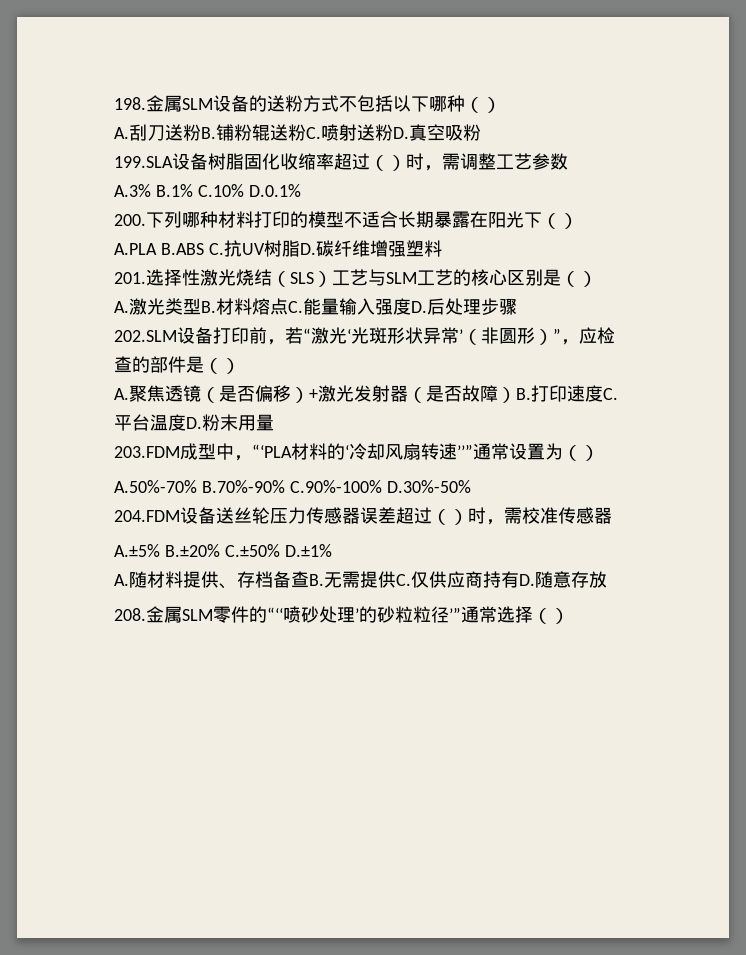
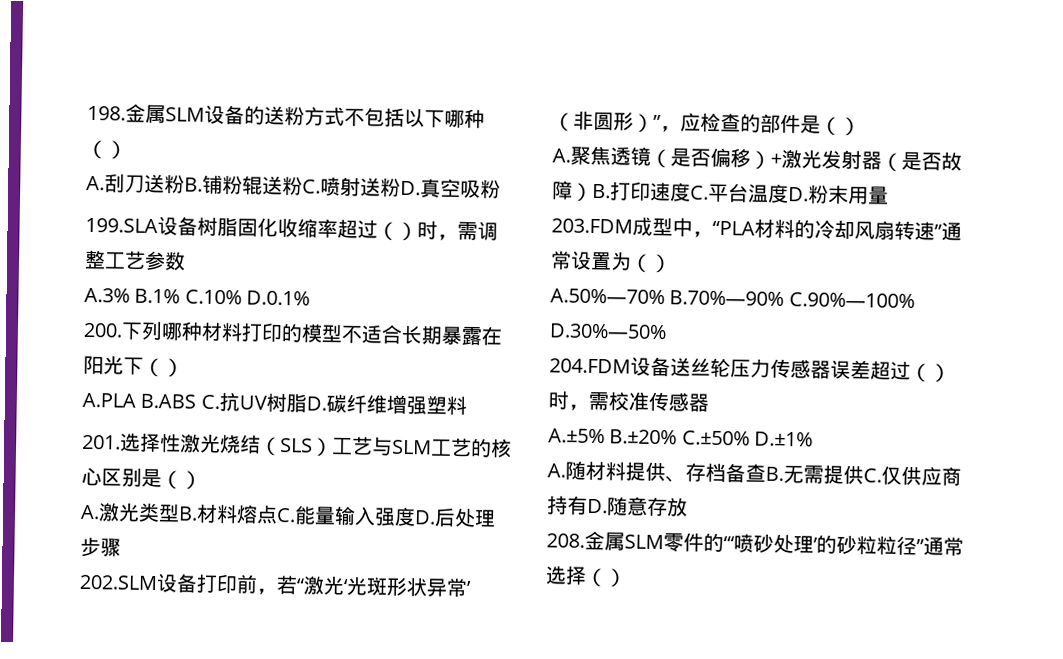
[252,443,349,460] “‘PLA材料的‘ -> [712,218,815,239] “PLA材料的
[457,444,473,458] ’’” -> [934,224,942,239] ”
[114,480,471,493] A.50%-70% B.70%-90% C.90%-100% D.30%-50% -> [550,288,915,309] [549,323,667,340] A.50%—70% B.70%—90% C.90%—100% D.30%—50%
[267,607,283,621] “‘‘ -> [723,536,735,551] “‘
[449,607,461,621] ’” -> [916,539,924,554] ”

